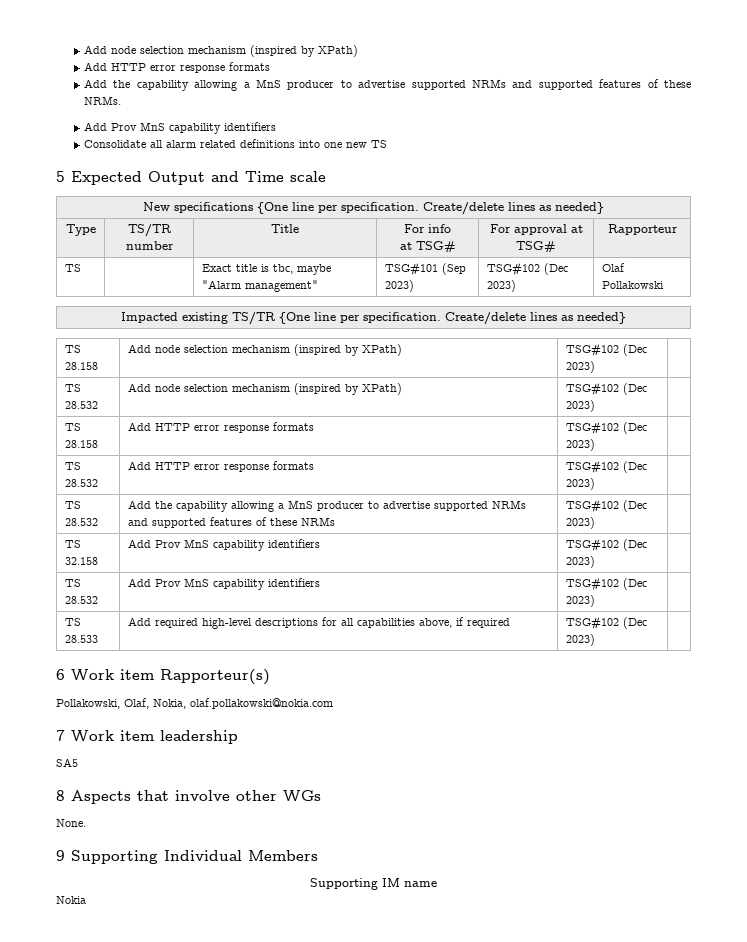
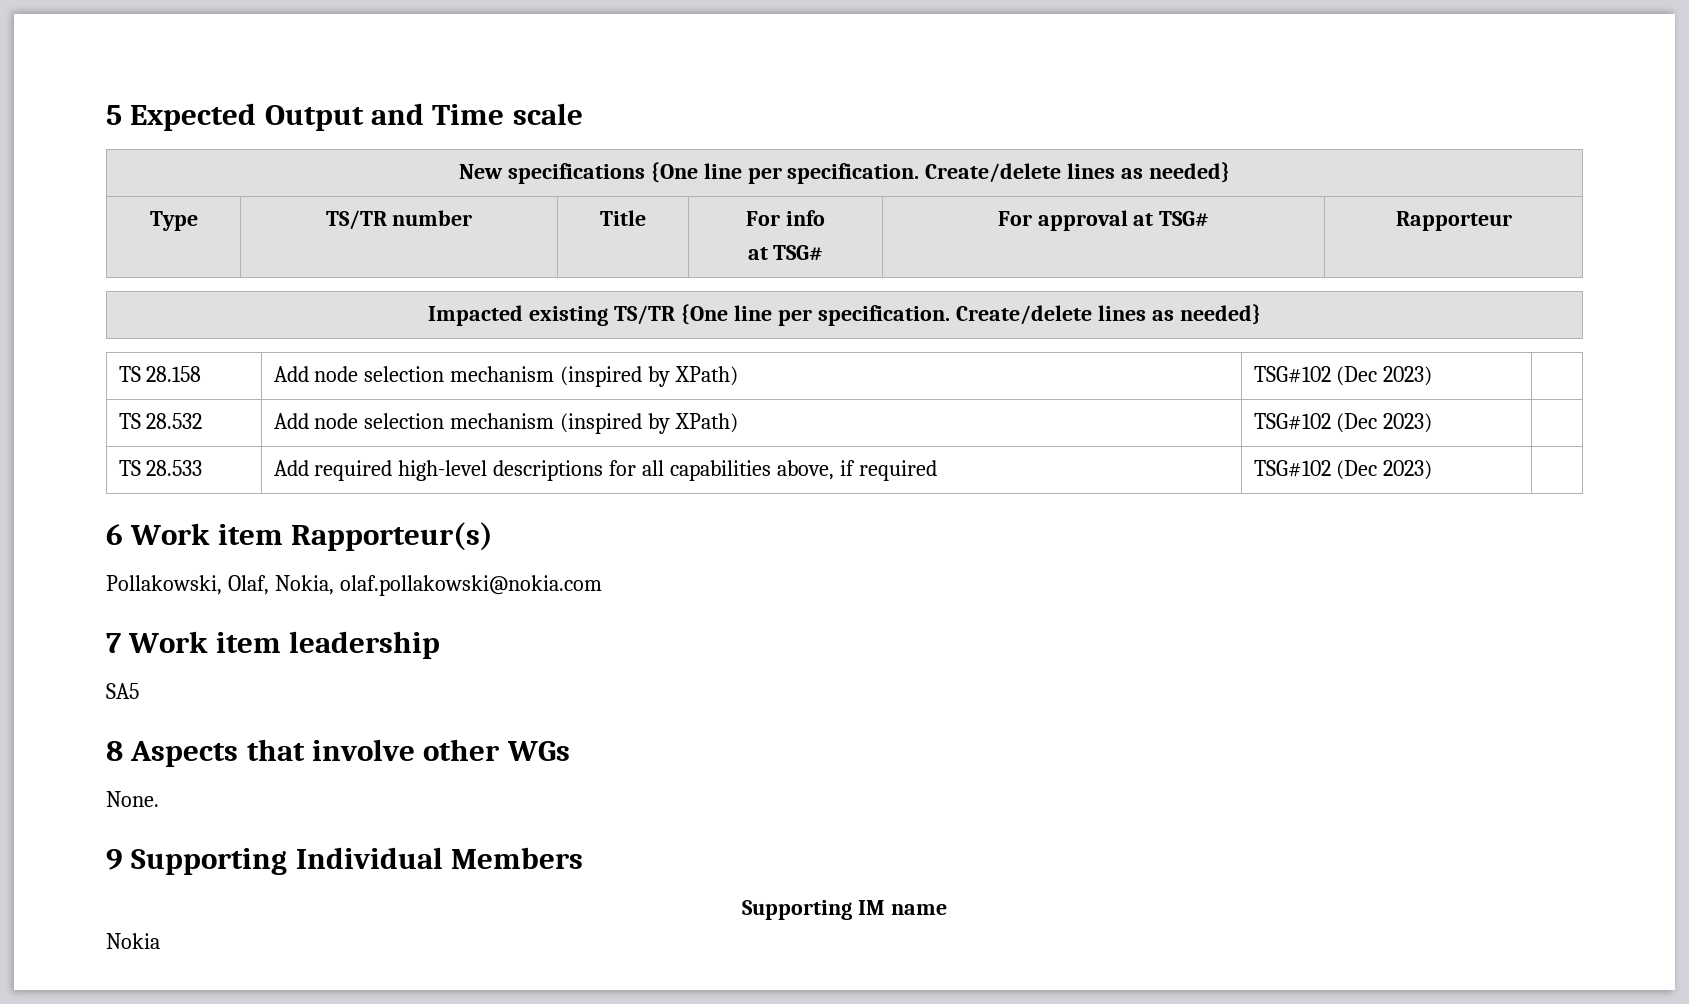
[84,45,359,57] [84,62,271,73] [84,79,692,91] [84,96,122,105] [84,122,277,134] [84,139,388,148] Add node selection mechanism (inspired by XPath) // Add HTTP error response formats // Add the capability allowing a MnS producer to advertise supported NRMs and supported features of these NRMs. // Add Prov MnS capability identifiers // Consolidate all alarm related definitions into one new TS // -> (106, 115) none
[64,264,81,272] [201,264,331,275] [201,280,318,292] [384,262,466,276] [384,280,414,292] [486,262,568,276] [486,280,516,292] [601,263,625,272] [601,281,664,289] // TS | | Exact title is tbc, maybe "Alarm management" | TSG#101 (Sep 2023) | TSG#102 (Dec 2023) | Olaf Pollakowski -> (1512, 221) none
[64,423,81,431] [64,440,98,448] [127,422,314,433] [565,421,647,435] [565,439,595,451] [64,462,81,470] [64,479,98,487] [127,461,314,472] [565,460,647,474] [565,478,595,490] [64,501,81,509] [64,518,98,526] [127,500,526,512] [127,517,335,528] [565,499,647,513] [565,517,595,529] [64,540,81,548] [64,557,98,565] [127,539,320,551] [565,538,647,552] [565,556,595,568] [64,579,81,587] [64,596,98,604] [127,578,320,590] [565,577,647,591] [565,595,595,607] // TS 28.158 | Add HTTP error response formats | TSG#102 (Dec 2023) | // TS 28.532 | Add HTTP error response formats | TSG#102 (Dec 2023) | // TS 28.532 | Add the capability allowing a MnS producer to advertise supported NRMs and supported features of these NRMs | TSG#102 (Dec 2023) | // TS 32.158 | Add Prov MnS capability identifiers | TSG#102 (Dec 2023) | // TS 28.532 | Add Prov MnS capability identifiers | TSG#102 (Dec 2023) | -> (1433, 423) none

